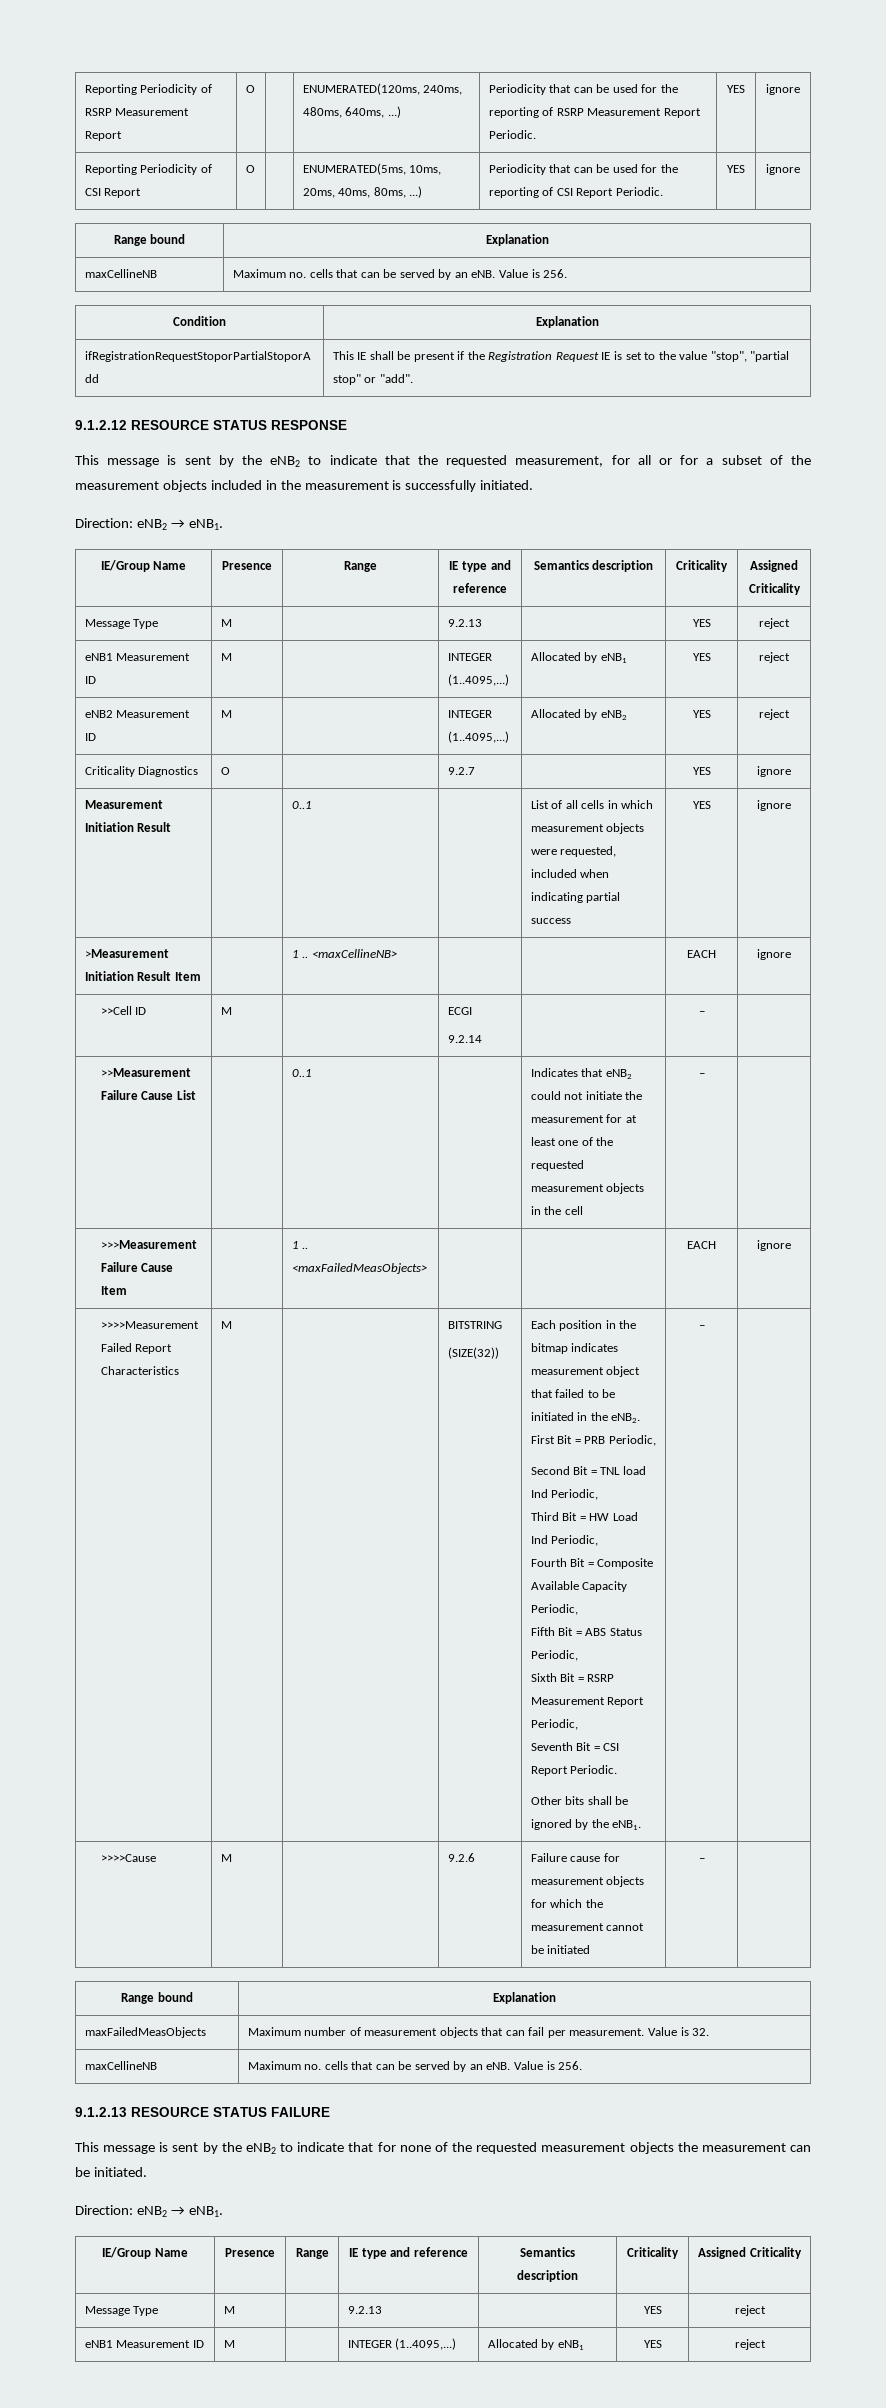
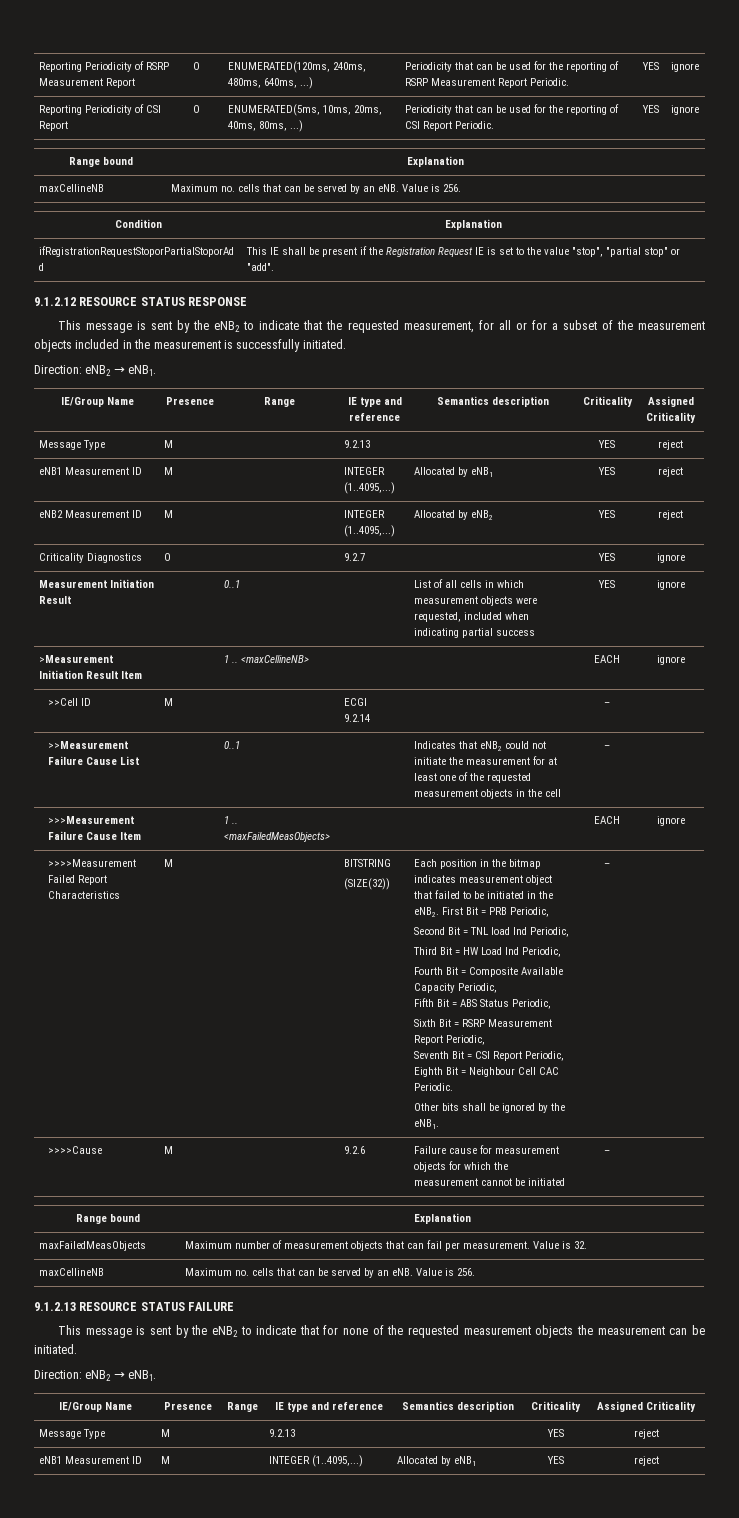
(568, 1771) none -> [525,1051,565,1061] [414,1067,560,1077] Periodic, Eighth Bit = Neighbour Cell CAC

